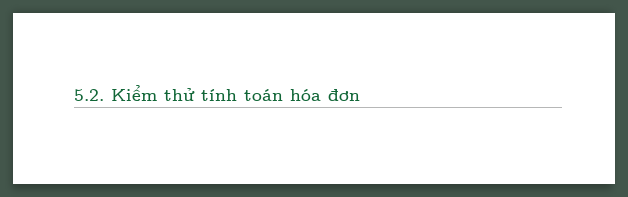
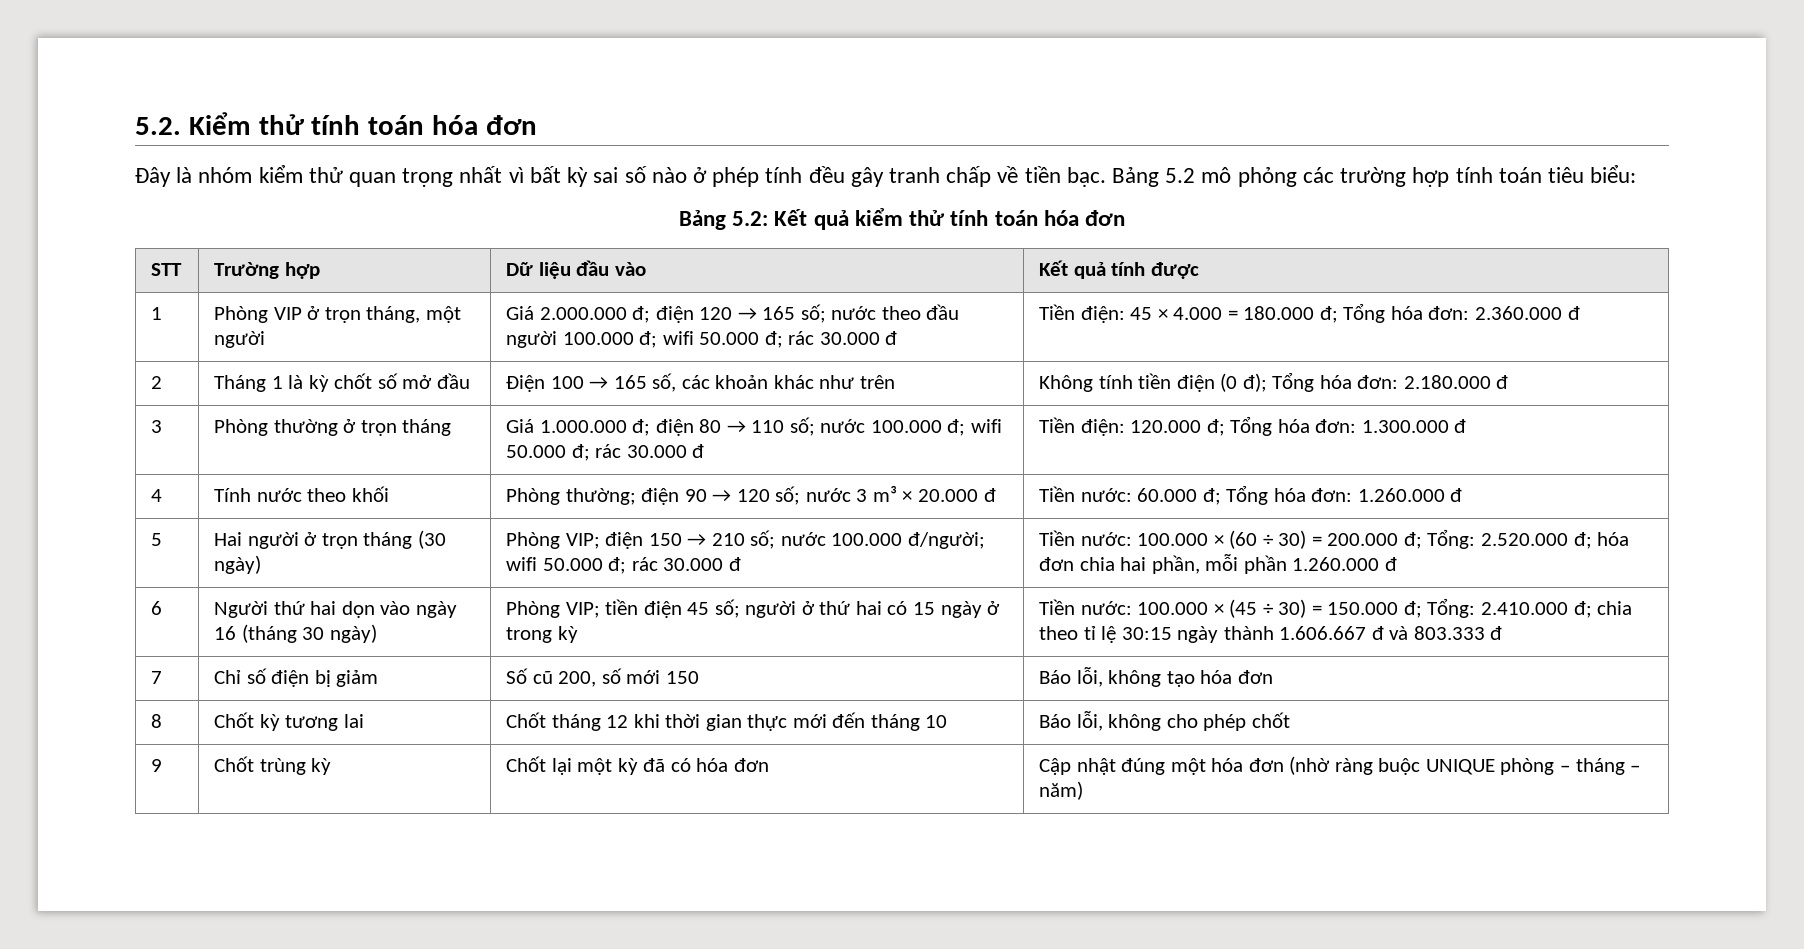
(360, 95) none -> [135,165,1637,187] [679,208,1125,230] [151,263,183,276] [214,262,320,279] [506,260,646,279] [1039,260,1199,279] [151,307,163,320] [214,306,461,323] [214,331,266,348] [506,304,960,323] [506,331,898,348] [1039,303,1580,323] [151,376,163,389] [214,373,470,392] [506,373,895,392] [1039,372,1509,392] [151,420,163,433] [214,419,452,436] [506,417,1002,436] [506,444,705,461] [1039,416,1467,436] [151,489,163,502] [214,486,389,502] [506,485,996,505] [1039,485,1463,505] [151,533,163,546] [214,530,446,549] [214,555,262,574] [506,530,985,549] [506,557,741,574] [1039,529,1630,549] [1039,554,1397,574] [151,601,163,615] [214,601,457,618] [214,624,377,643] [506,599,1001,618] [506,626,578,643] [1039,598,1633,618] [1039,626,1503,643] [151,671,163,684] [214,668,379,687] [506,668,699,687] [1039,667,1273,687] [151,714,163,728] [214,712,364,731] [506,712,948,731] [1039,711,1290,731] [151,759,163,772] [214,756,332,775] [506,756,769,775] [1039,756,1641,775] [1039,781,1084,800] // Đây là nhóm kiểm thử quan trọng nhất vì bất kỳ sai số nào ở phép tính đều gây tranh chấp về tiền bạc. Bảng 5.2 mô phỏng các trường hợp tính toán tiêu biểu: // Bảng 5.2: Kết quả kiểm thử tính toán hóa đơn // STT | Trường hợp | Dữ liệu đầu vào | Kết quả tính được // 1 | Phòng VIP ở trọn tháng, một người | Giá 2.000.000 đ; điện 120 → 165 số; nước theo đầu người 100.000 đ; wifi 50.000 đ; rác 30.000 đ | Tiền điện: 45 × 4.000 = 180.000 đ; Tổng hóa đơn: 2.360.000 đ // 2 | Tháng 1 là kỳ chốt số mở đầu | Điện 100 → 165 số, các khoản khác như trên | Không tính tiền điện (0 đ); Tổng hóa đơn: 2.180.000 đ // 3 | Phòng thường ở trọn tháng | Giá 1.000.000 đ; điện 80 → 110 số; nước 100.000 đ; wifi 50.000 đ; rác 30.000 đ | Tiền điện: 120.000 đ; Tổng hóa đơn: 1.300.000 đ // 4 | Tính nước theo khối | Phòng thường; điện 90 → 120 số; nước 3 m³ × 20.000 đ | Tiền nước: 60.000 đ; Tổng hóa đơn: 1.260.000 đ // 5 | Hai người ở trọn tháng (30 ngày) | Phòng VIP; điện 150 → 210 số; nước 100.000 đ/người; wifi 50.000 đ; rác 30.000 đ | Tiền nước: 100.000 × (60 ÷ 30) = 200.000 đ; Tổng: 2.520.000 đ; hóa đơn chia hai phần, mỗi phần 1.260.000 đ // 6 | Người thứ hai dọn vào ngày 16 (tháng 30 ngày) | Phòng VIP; tiền điện 45 số; người ở thứ hai có 15 ngày ở trong kỳ | Tiền nước: 100.000 × (45 ÷ 30) = 150.000 đ; Tổng: 2.410.000 đ; chia theo tỉ lệ 30:15 ngày thành 1.606.667 đ và 803.333 đ // 7 | Chỉ số điện bị giảm | Số cũ 200, số mới 150 | Báo lỗi, không tạo hóa đơn // 8 | Chốt kỳ tương lai | Chốt tháng 12 khi thời gian thực mới đến tháng 10 | Báo lỗi, không cho phép chốt // 9 | Chốt trùng kỳ | Chốt lại một kỳ đã có hóa đơn | Cập nhật đúng một hóa đơn (nhờ ràng buộc UNIQUE phòng – tháng – năm)

